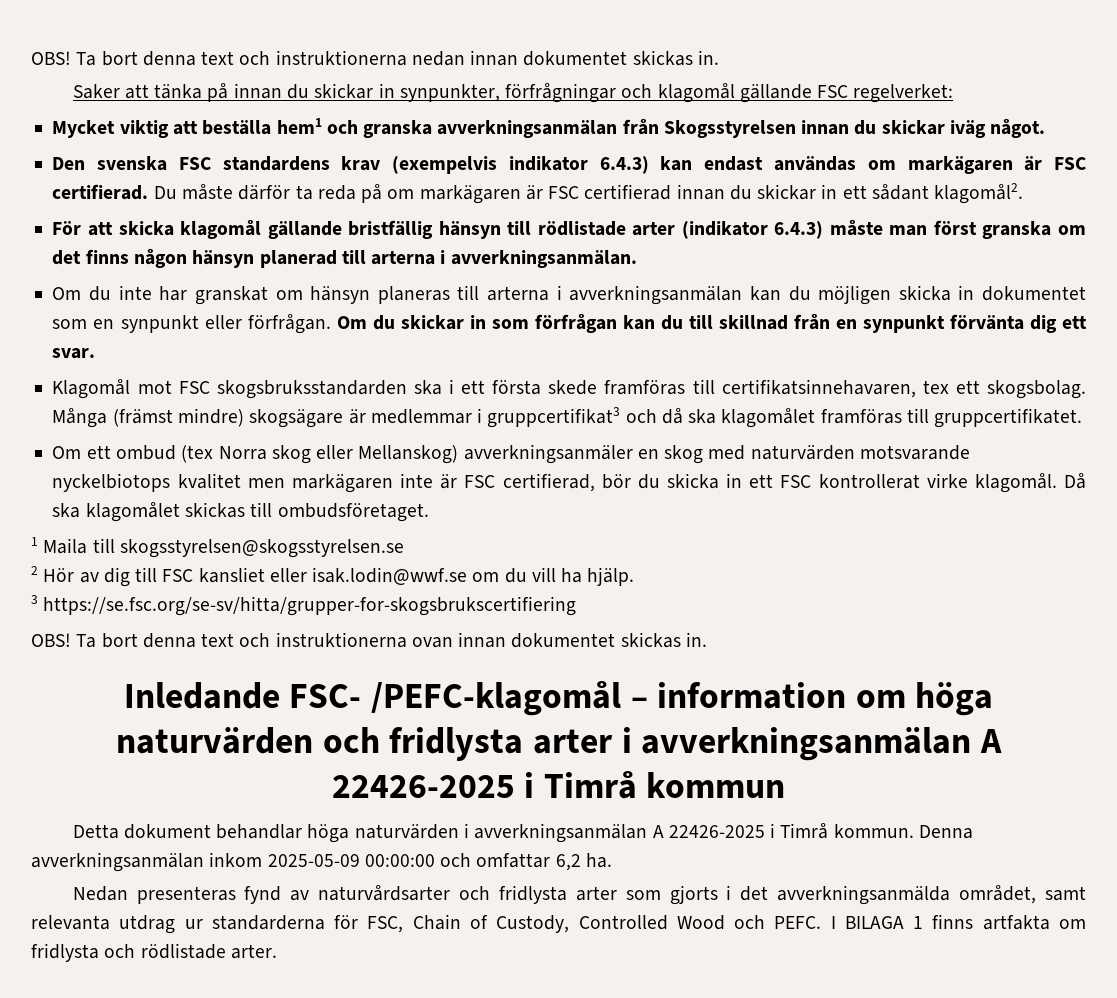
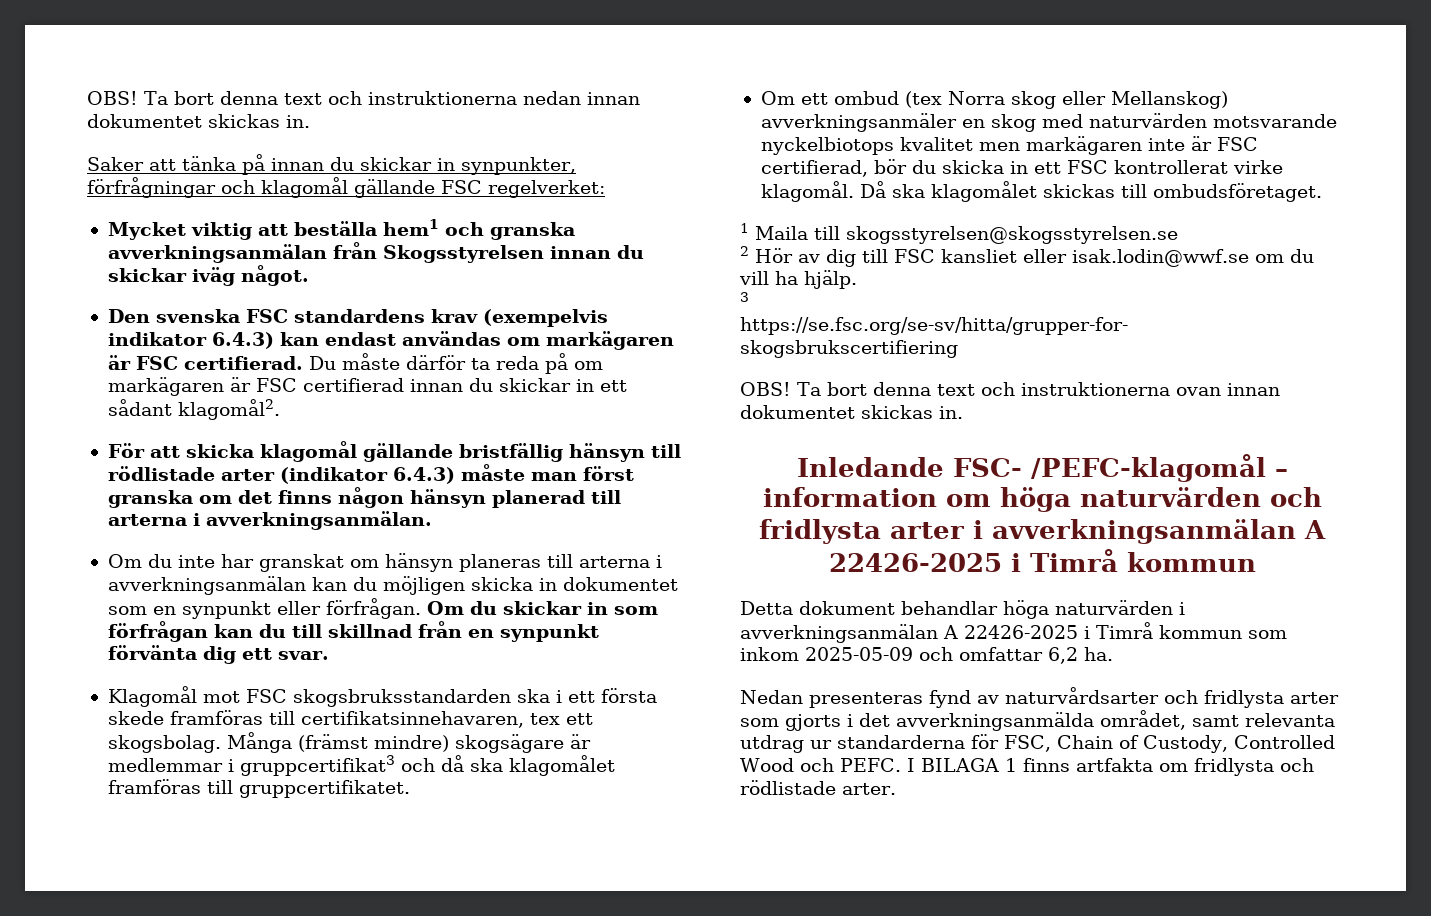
[833,824,973,839] [31,852,204,872] kommun. Denna avverkningsanmälan -> [1159,625,1287,639] kommun som
[364,854,435,867] 00:00:00 -> (913, 654) none

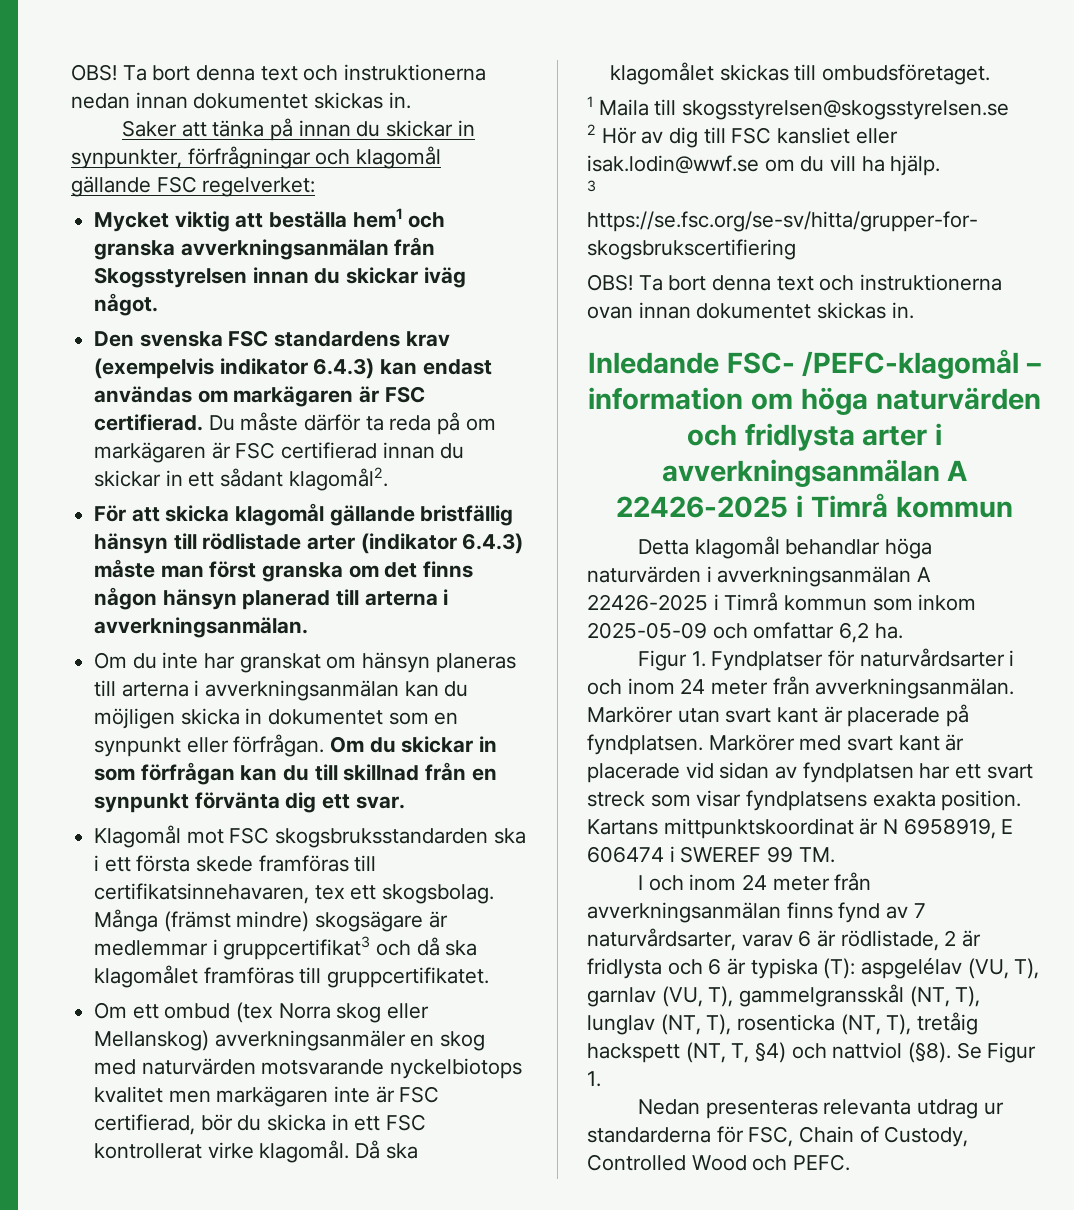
[799,601,895,615] dokument -> [694,536,780,559] klagomål
[740,687,1339,708] [740,710,1239,731] Nedan presenteras fynd av naturvårdsarter och fridlysta arter som gjorts i det avverkningsanmälda området, samt -> [637,648,1015,671] [587,676,1015,699] [587,704,970,727] [587,734,965,755] [587,762,1033,783] [587,790,1022,811] [587,818,1014,839] [587,846,835,863] [637,872,872,891] [587,902,926,923] [587,928,982,951] [587,957,1040,979] [587,984,981,1007] [587,1012,979,1035] [587,1042,1037,1063] [587,1071,601,1087] [637,1099,818,1119] Figur 1. Fyndplatser för naturvårdsarter i och inom 24 meter från avverkningsanmälan. Markörer utan svart kant är placerade på fyndplatsen. Markörer med svart kant är placerade vid sidan av fyndplatsen har ett svart streck som visar fyndplatsens exakta position. Kartans mittpunktskoordinat är N 6958919, E 606474 i SWEREF 99 TM. // I och inom 24 meter från avverkningsanmälan finns fynd av 7 naturvårdsarter, varav 6 är rödlistade, 2 är fridlysta och 6 är typiska (T): aspgelélav (VU, T), garnlav (VU, T), gammelgransskål (NT, T), lunglav (NT, T), rosenticka (NT, T), tretåig hackspett (NT, T, §4) och nattviol (§8). Se Figur 1. // Nedan presenteras
[906,758,1314,776] [740,780,896,795] I BILAGA 1 finns artfakta om fridlysta och rödlistade arter. -> (851, 1162) none

